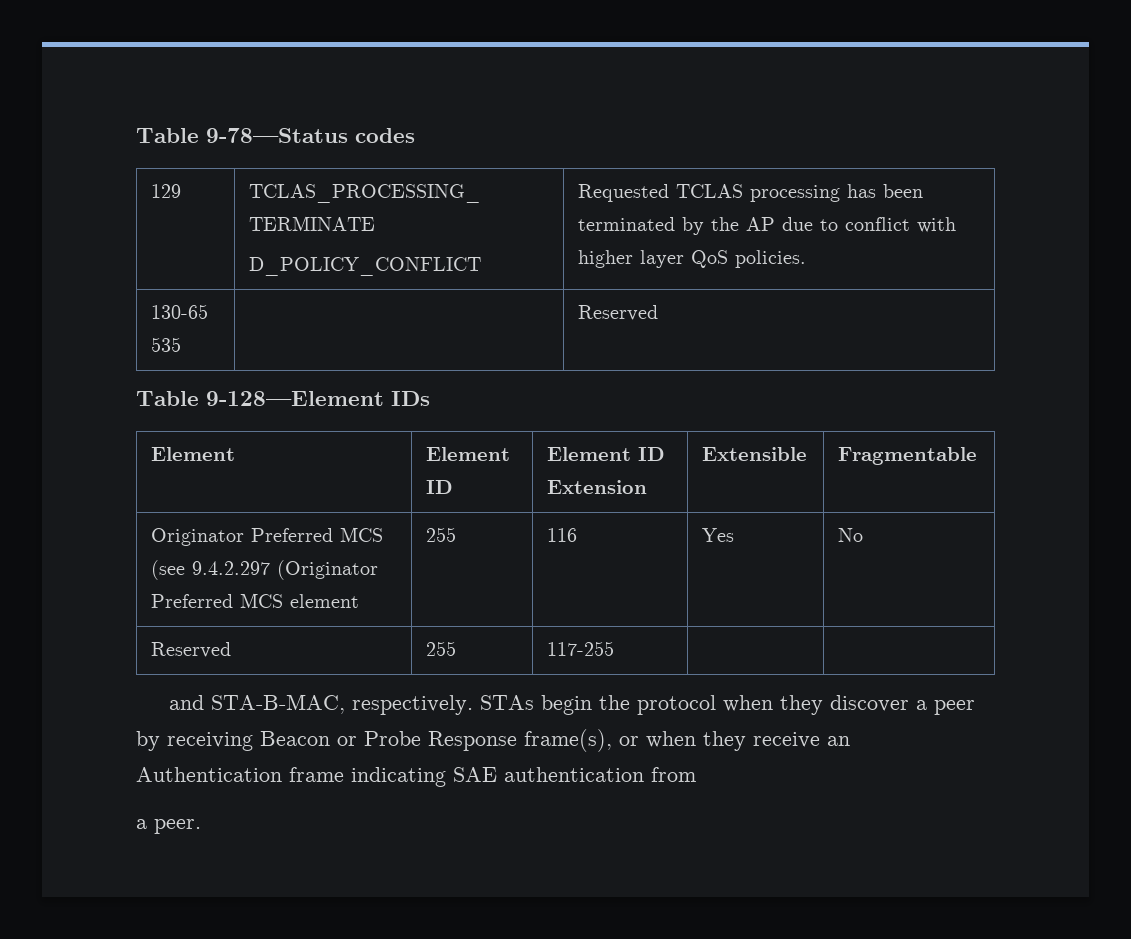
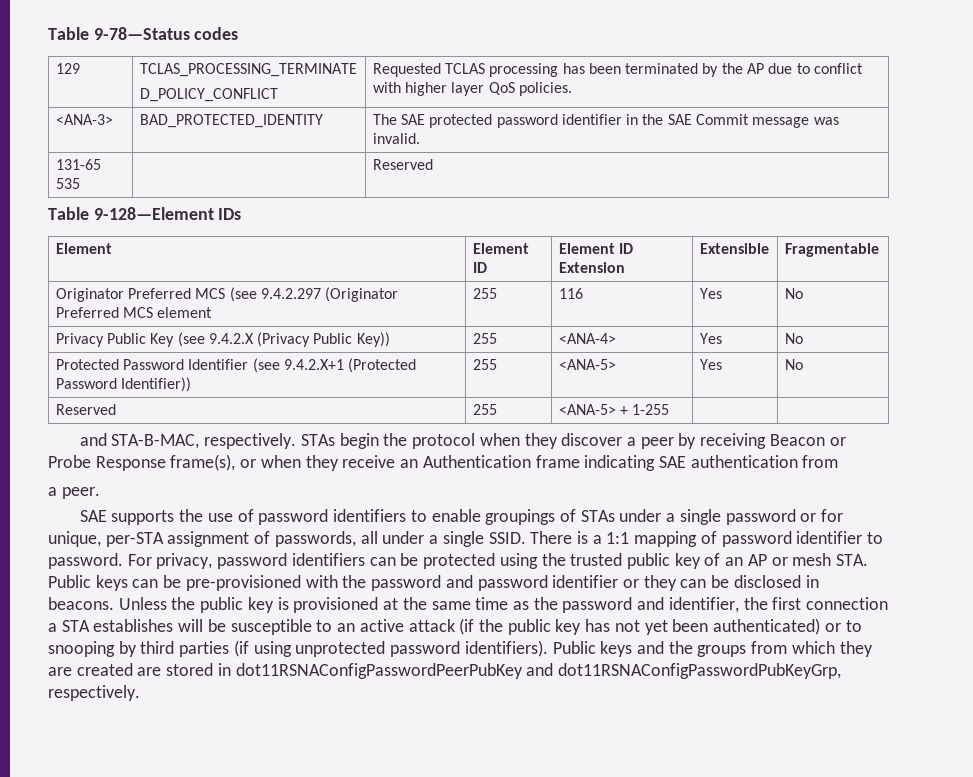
[151,304,209,319] 130-65 -> [55,114,113,125] [139,114,323,128] [372,114,839,128] [372,133,420,144] [55,159,101,170] <ANA-3> | BAD_PROTECTED_IDENTITY | The SAE protected password identifier in the SAE Commit message was invalid. // 131-65
(864, 535) none -> [55,332,390,347] [472,333,497,344] [558,333,616,344] [699,333,722,344] [784,333,803,344] [55,358,417,373] [55,377,191,392] [472,359,497,370] [558,359,616,370] [699,359,722,370] [784,359,803,370] // Privacy Public Key (see 9.4.2.X (Privacy Public Key)) | 255 | <ANA-4> | Yes | No // Protected Password Identifier (see 9.4.2.X+1 (Protected Password Identifier)) | 255 | <ANA-5> | Yes | No
[547,641,615,656] 117-255 -> [558,404,670,415] <ANA-5> + 1-255
(201, 826) none -> [79,509,844,525] [48,531,884,547] [48,553,869,569] [48,575,819,591] [48,597,889,613] [48,618,862,635] [48,640,873,657] [48,663,842,679] [48,685,140,701] // SAE supports the use of password identifiers to enable groupings of STAs under a single password or for unique, per-STA assignment of passwords, all under a single SSID. There is a 1:1 mapping of password identifier to password. For privacy, password identifiers can be protected using the trusted public key of an AP or mesh STA. Public keys can be pre-provisioned with the password and password identifier or they can be disclosed in beacons. Unless the public key is provisioned at the same time as the password and identifier, the first connection a STA establishes will be susceptible to an active attack (if the public key has not yet been authenticated) or to snooping by third parties (if using unprotected password identifiers). Public keys and the groups from which they are created are stored in dot11RSNAConfigPasswordPeerPubKey and dot11RSNAConfigPasswordPubKeyGrp, respectively.

